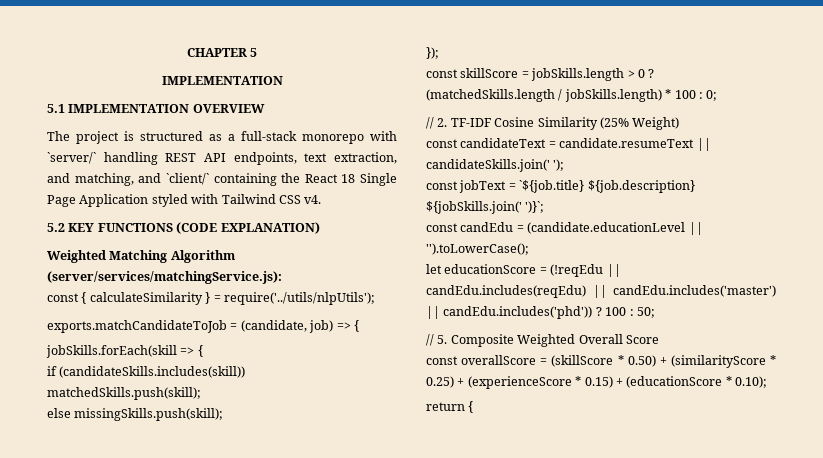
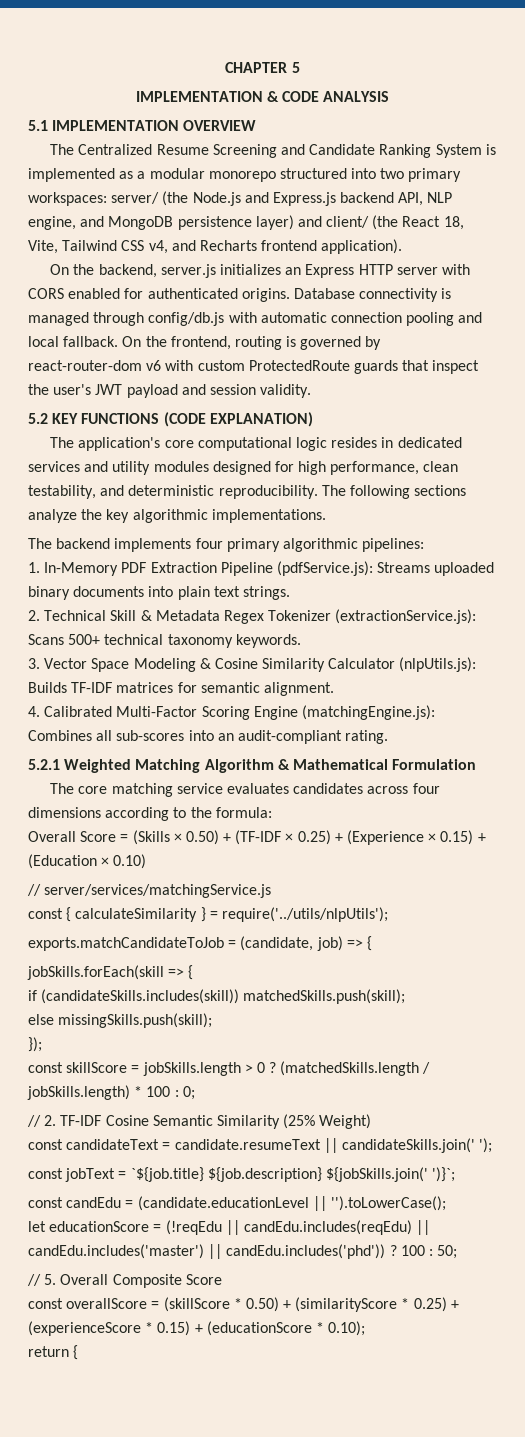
(283, 80) none -> [266,91,390,102] & CODE ANALYSIS
[76,131,397,144] [47,152,397,165] [47,173,397,186] [47,194,322,207] project is structured as a full-stack monorepo with `server/` handling REST API endpoints, text extraction, and matching, and `client/` containing the React 18 Single Page Application styled with Tailwind CSS v4. -> [78,144,496,158] [28,168,462,182] [28,191,453,206] [28,215,464,230] [28,239,403,254] [50,264,470,278] [28,288,452,302] [28,312,483,326] [28,336,382,350] [28,360,480,374] [28,384,312,398] Centralized Resume Screening and Candidate Ranking System is implemented as a modular monorepo structured into two primary workspaces: server/ (the Node.js and Express.js backend API, NLP engine, and MongoDB persistence layer) and client/ (the React 18, Vite, Tailwind CSS v4, and Recharts frontend application). // On the backend, server.js initializes an Express HTTP server with CORS enabled for authenticated origins. Database connectivity is managed through config/db.js with automatic connection pooling and local fallback. On the frontend, routing is governed by react-router-dom v6 with custom ProtectedRoute guards that inspect the user's JWT payload and session validity.
[47,250,235,263] [47,271,282,284] Weighted Matching Algorithm (server/services/matchingService.js): -> [50,437,462,451] [28,461,459,475] [28,485,467,499] [28,509,326,523] [28,538,425,552] [28,561,495,576] [28,586,290,600] [28,609,477,624] [28,634,301,648] [28,657,477,672] [28,682,334,696] [28,705,435,720] [28,730,389,744] [28,759,477,773] [50,783,440,797] [28,807,272,821] [28,830,486,845] [28,854,147,869] [27,884,272,898] The application's core computational logic resides in dedicated services and utility modules designed for high performance, clean testability, and deterministic reproducibility. The following sections analyze the key algorithmic implementations. // The backend implements four primary algorithmic pipelines: // 1. In-Memory PDF Extraction Pipeline (pdfService.js): Streams uploaded binary documents into plain text strings. // 2. Technical Skill & Metadata Regex Tokenizer (extractionService.js): Scans 500+ technical taxonomy keywords. // 3. Vector Space Modeling & Cosine Similarity Calculator (nlpUtils.js): Builds TF-IDF matrices for semantic alignment. // 4. Calibrated Multi-Factor Scoring Engine (matchingEngine.js): Combines all sub-scores into an audit-compliant rating. // 5.2.1 Weighted Matching Algorithm & Mathematical Formulation // The core matching service evaluates candidates across four dimensions according to the formula: // Overall Score = (Skills × 0.50) + (TF-IDF × 0.25) + (Experience × 0.15) + (Education × 0.10) // // server/services/matchingService.js
(535, 122) none -> [152,1115,213,1126] Semantic
[450,334,623,347] Composite Weighted Overall -> [60,1274,182,1288] Overall Composite

